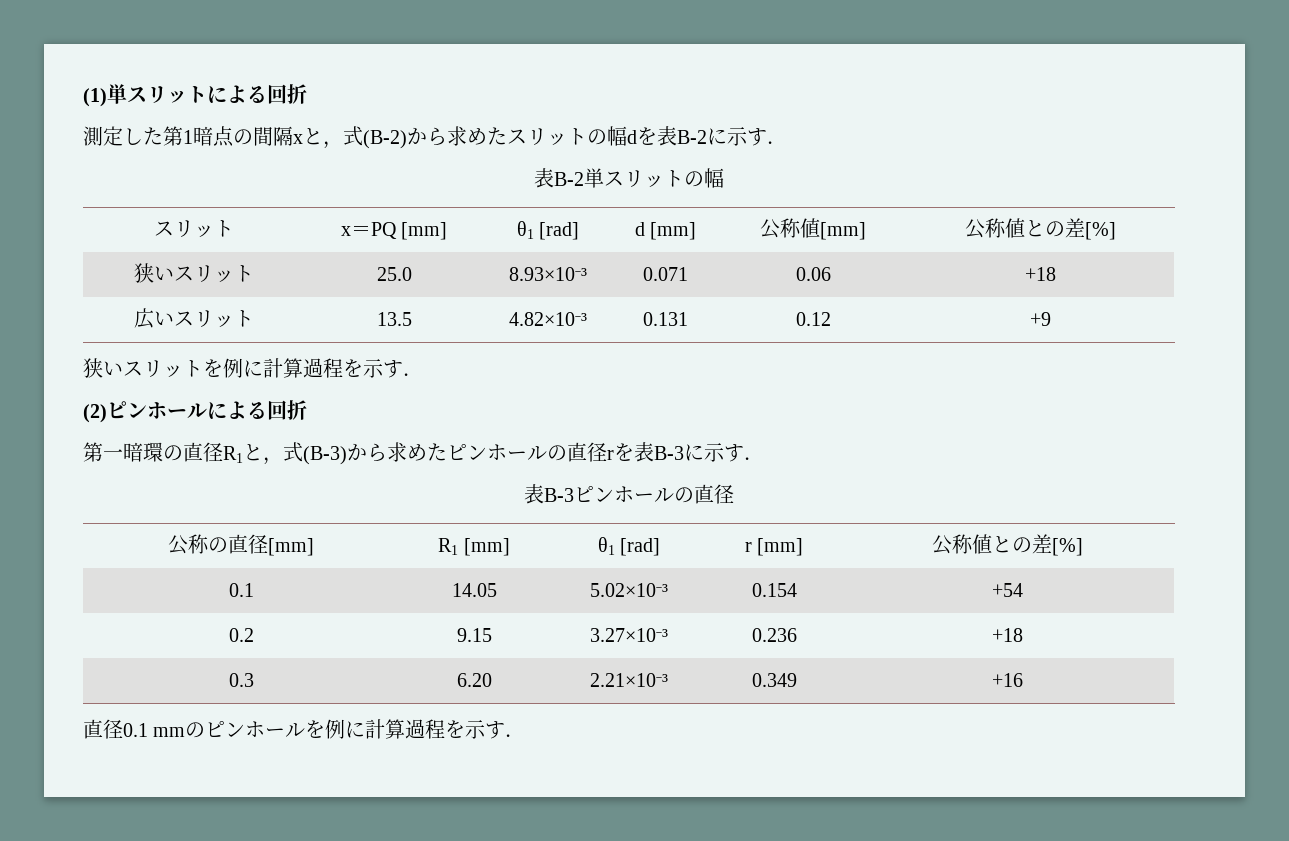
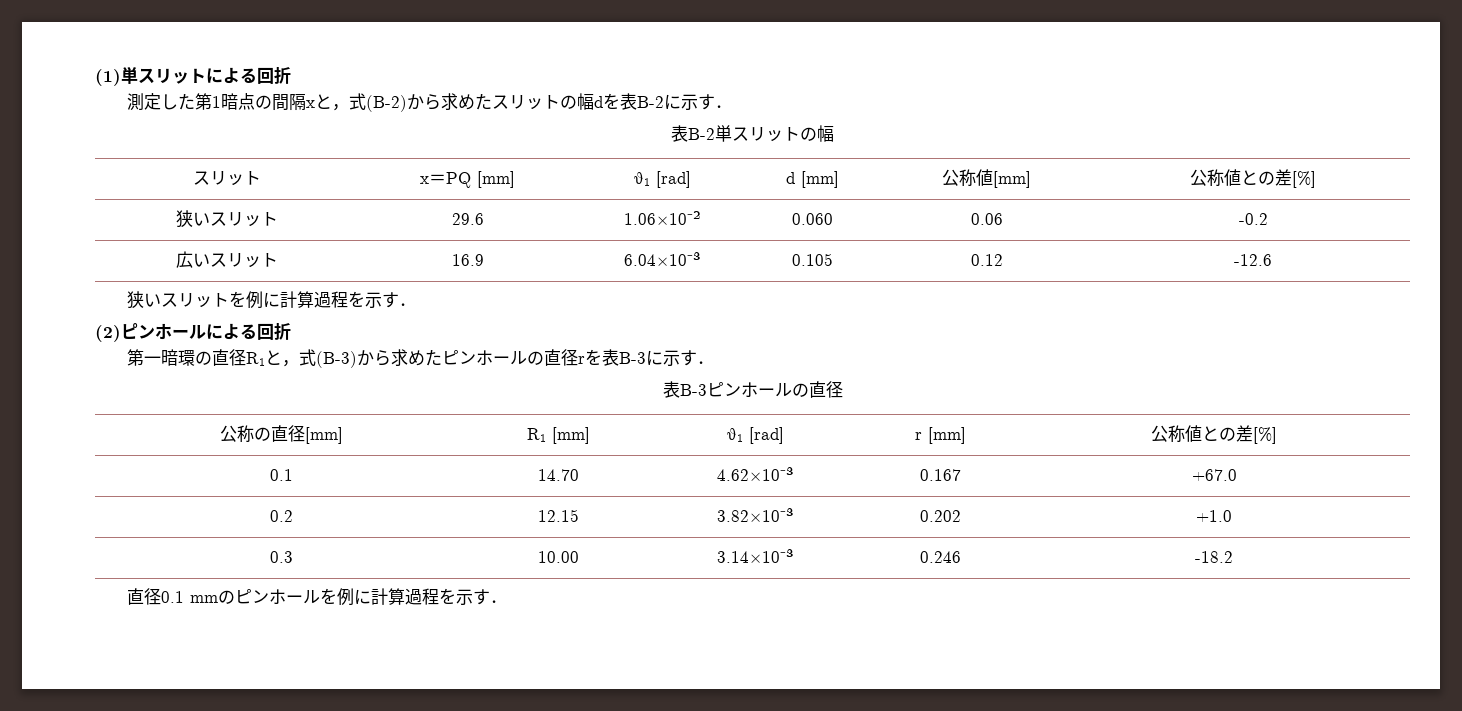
[376,267,412,281] [509,267,587,281] [643,267,688,281] 25.0 | 8.93×10⁻³ | 0.071 -> [451,213,484,225] [624,211,701,225] [791,213,833,225] 29.6 | 1.06×10⁻² | 0.060
[1025,267,1056,281] +18 -> [1238,213,1268,225] -0.2
[376,312,412,326] [509,312,587,326] [643,312,688,326] 13.5 | 4.82×10⁻³ | 0.131 -> [451,254,484,266] [624,252,701,266] [791,253,833,266] 16.9 | 6.04×10⁻³ | 0.105
[1030,312,1051,326] +9 -> [1234,254,1272,266] -12.6
[451,583,497,597] [590,583,668,597] [751,583,797,597] [991,583,1023,597] [228,628,254,642] [456,628,492,642] [590,628,668,642] [751,628,797,642] [991,628,1023,642] [228,673,254,687] [456,673,492,687] [590,673,668,687] [751,673,797,687] [991,673,1023,687] 14.05 | 5.02×10⁻³ | 0.154 | +54 // 0.2 | 9.15 | 3.27×10⁻³ | 0.236 | +18 // 0.3 | 6.20 | 2.21×10⁻³ | 0.349 | +16 -> [537,469,579,481] [717,467,794,481] [919,469,961,481] [1191,469,1237,481] [269,510,293,522] [537,509,579,522] [717,508,794,522] [919,510,961,522] [1196,510,1232,522] [269,551,293,563] [537,551,579,563] [717,549,794,563] [919,551,961,563] [1195,551,1233,563] 14.70 | 4.62×10⁻³ | 0.167 | +67.0 // 0.2 | 12.15 | 3.82×10⁻³ | 0.202 | +1.0 // 0.3 | 10.00 | 3.14×10⁻³ | 0.246 | -18.2

